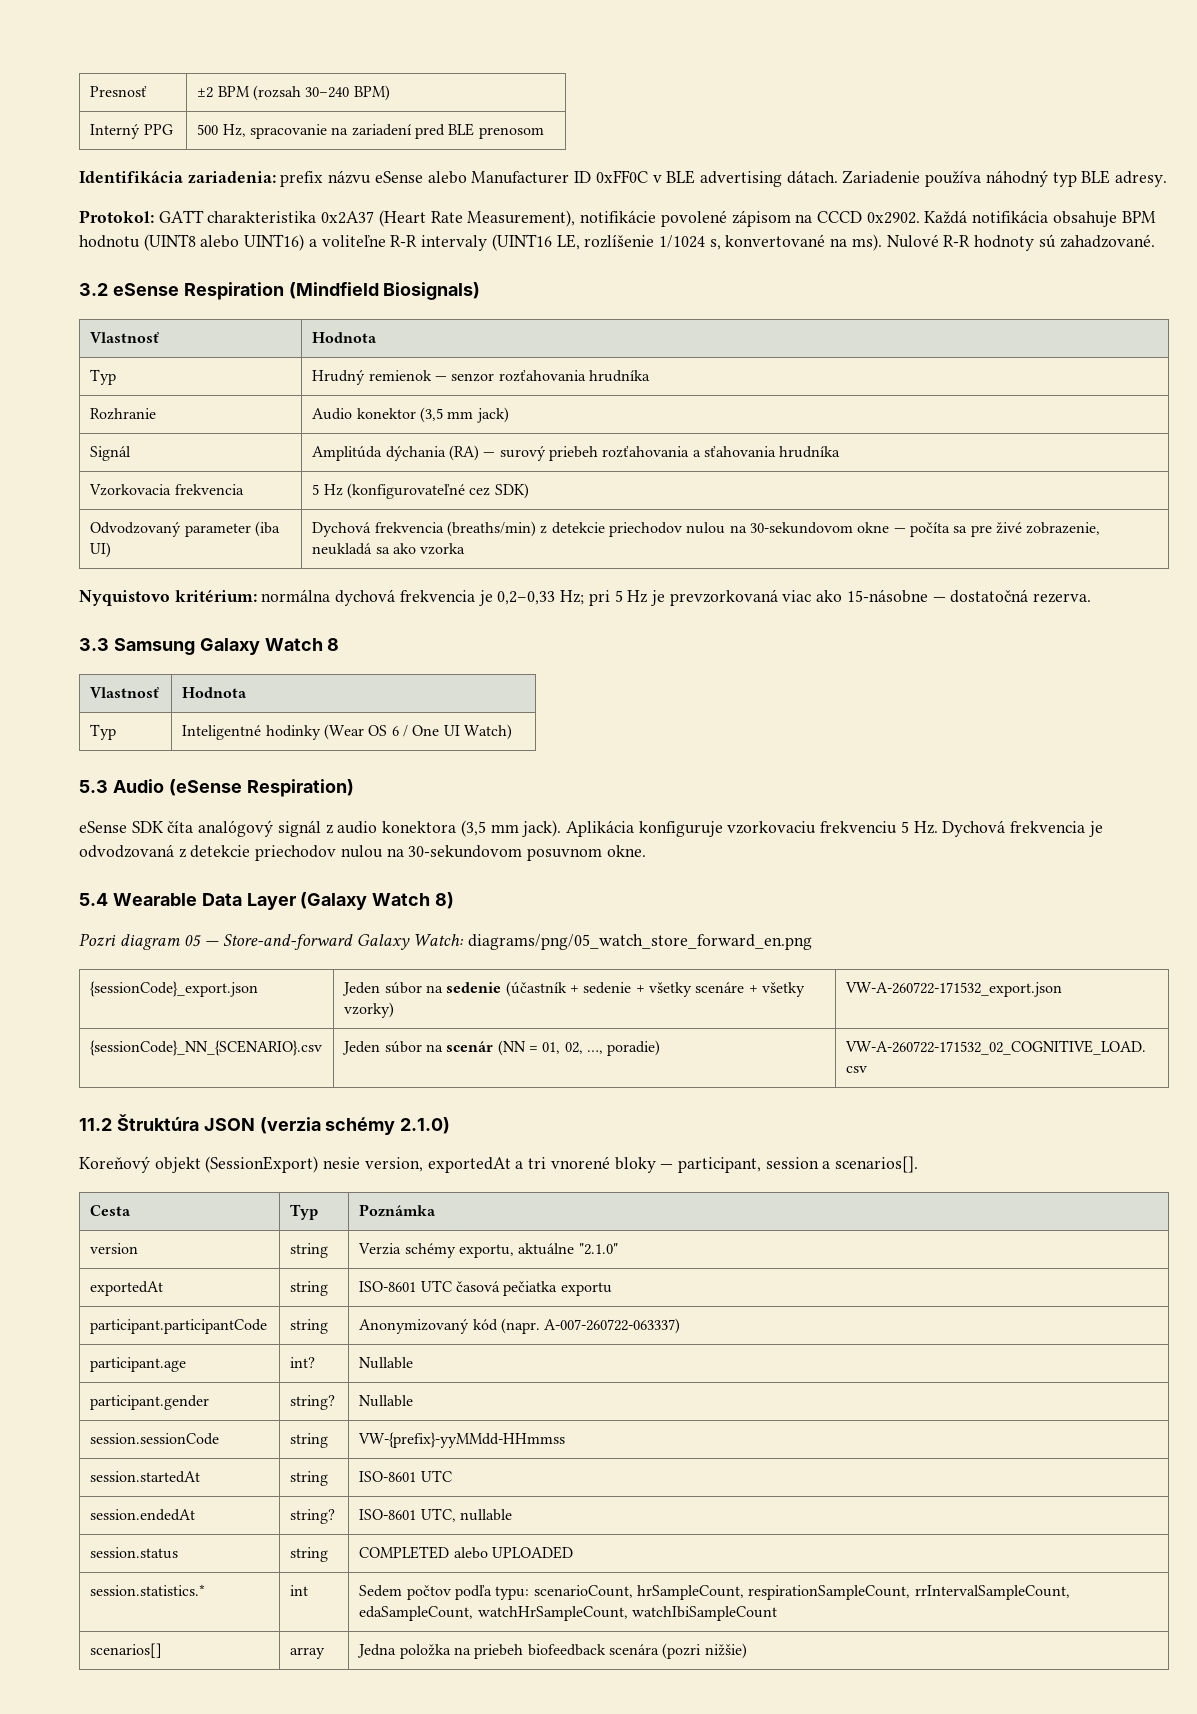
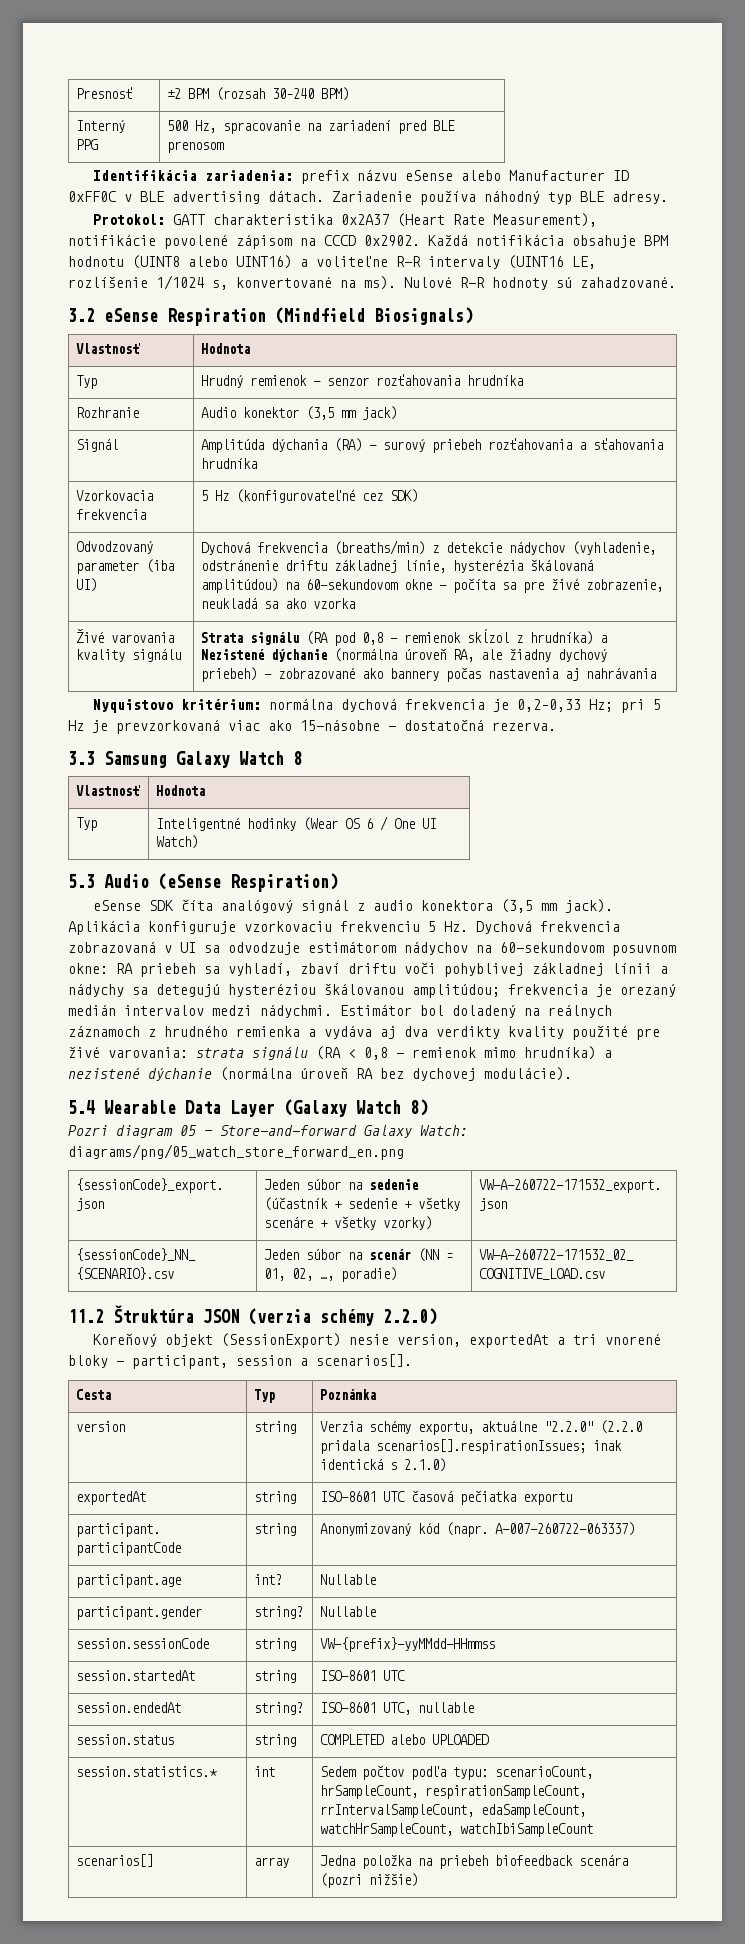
[609,522,853,537] priechodov nulou na 30-sekundovom -> [509,541,657,555] [201,559,594,573] [201,578,399,593] nádychov (vyhladenie, odstránenie driftu základnej línie, hysterézia škálovaná amplitúdou) na 60-sekundovom
(466, 549) none -> [76,629,175,643] [76,648,182,662] [201,629,608,646] [201,648,608,662] [201,667,657,682] // Živé varovania kvality signálu | Strata signálu (RA pod 0,8 — remienok skĺzol z hrudníka) a Nezistené dýchanie (normálna úroveň RA, ale žiadny dychový priebeh) — zobrazované ako bannery počas nastavenia aj nahrávania
[1088,821,1103,837] [79,844,646,861] je odvodzovaná z detekcie priechodov nulou na 30-sekundovom posuvnom okne. -> [68,941,676,956] [68,962,668,977] [68,983,676,998] [68,1004,612,1018] [68,1025,660,1040] [68,1046,612,1060] [68,1067,572,1081] zobrazovaná v UI sa odvodzuje estimátorom nádychov na 60-sekundovom posuvnom okne: RA priebeh sa vyhladí, zbaví driftu voči pohyblivej základnej línii a nádychy sa detegujú hysteréziou škálovanou amplitúdou; frekvencia je orezaný medián intervalov medzi nádychmi. Estimátor bol doladený na reálnych záznamoch z hrudného remienka a vydáva aj dva verdikty kvality použité pre živé varovania: strata signálu (RA < 0,8 — remienok mimo hrudníka) a nezistené dýchanie (normálna úroveň RA bez dychovej modulácie).
[400,1117,451,1134] 2.1.0) -> [383,1308,437,1325] 2.2.0)
[578,1243,618,1255] "2.1.0" -> [544,1420,643,1434] [320,1439,623,1454] [320,1458,447,1472] "2.2.0" (2.2.0 pridala scenarios[].respirationIssues; inak identická s 2.1.0)

